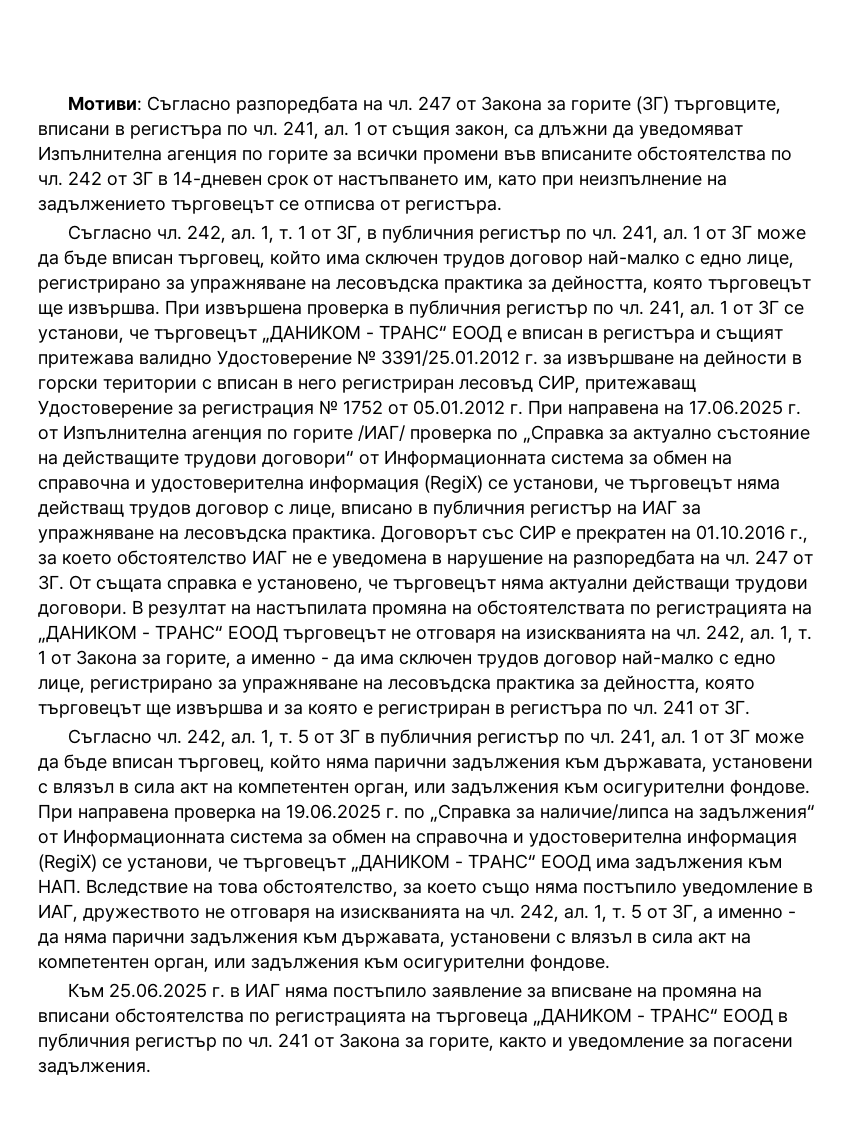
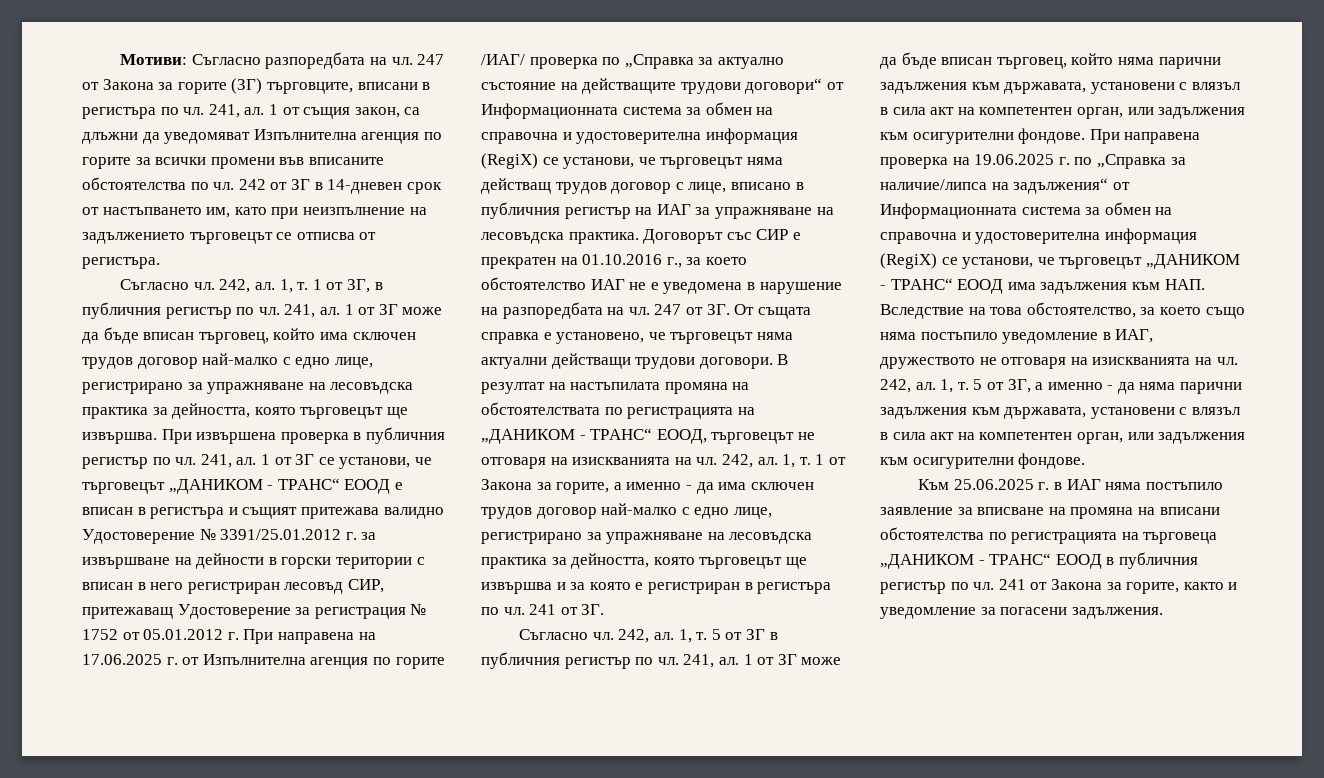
[228,625,278,643] ЕООД -> [656,429,707,444] ЕООД,

